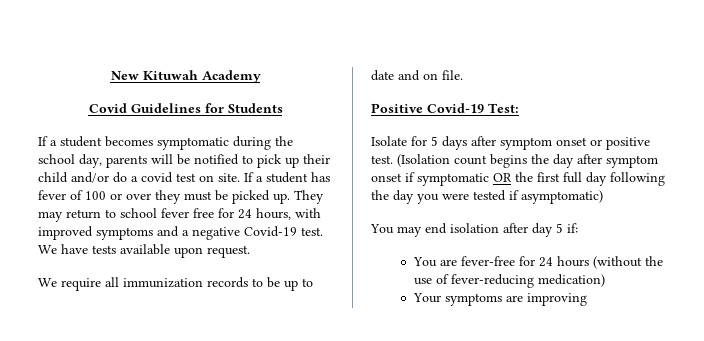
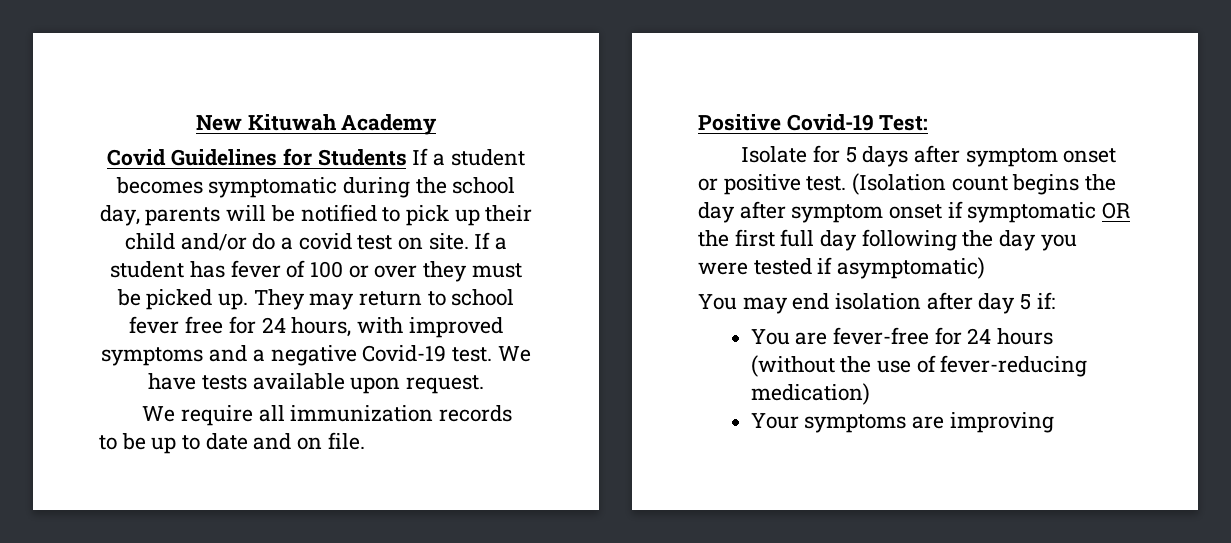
(283, 108) // -> (407, 157) none

